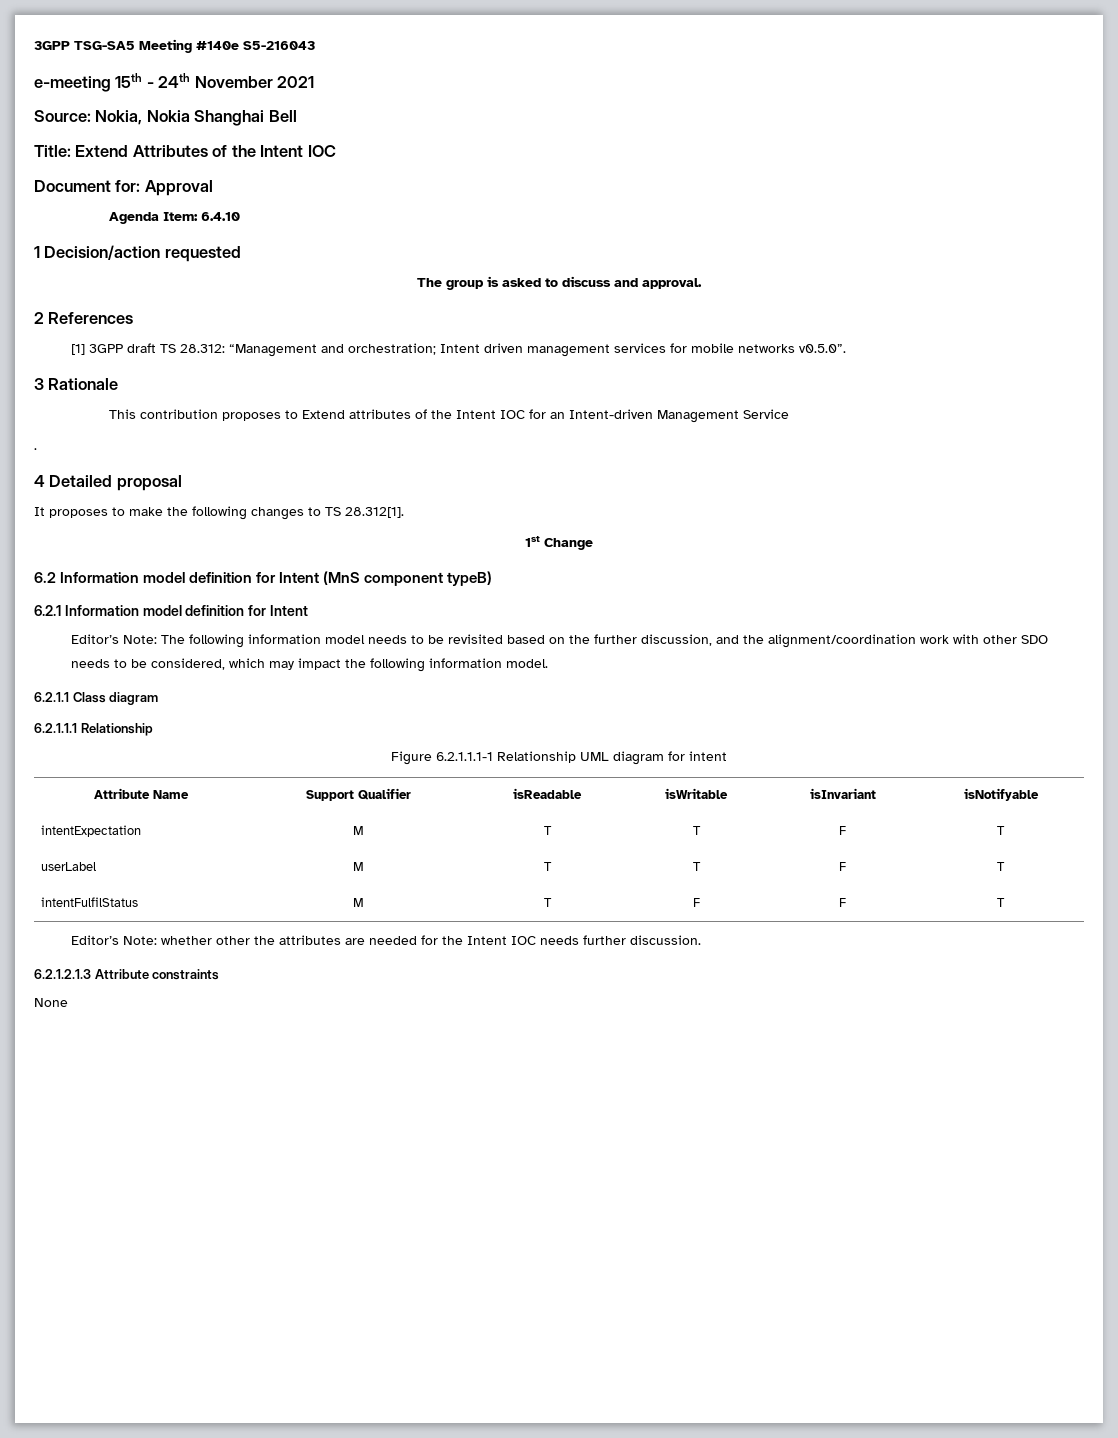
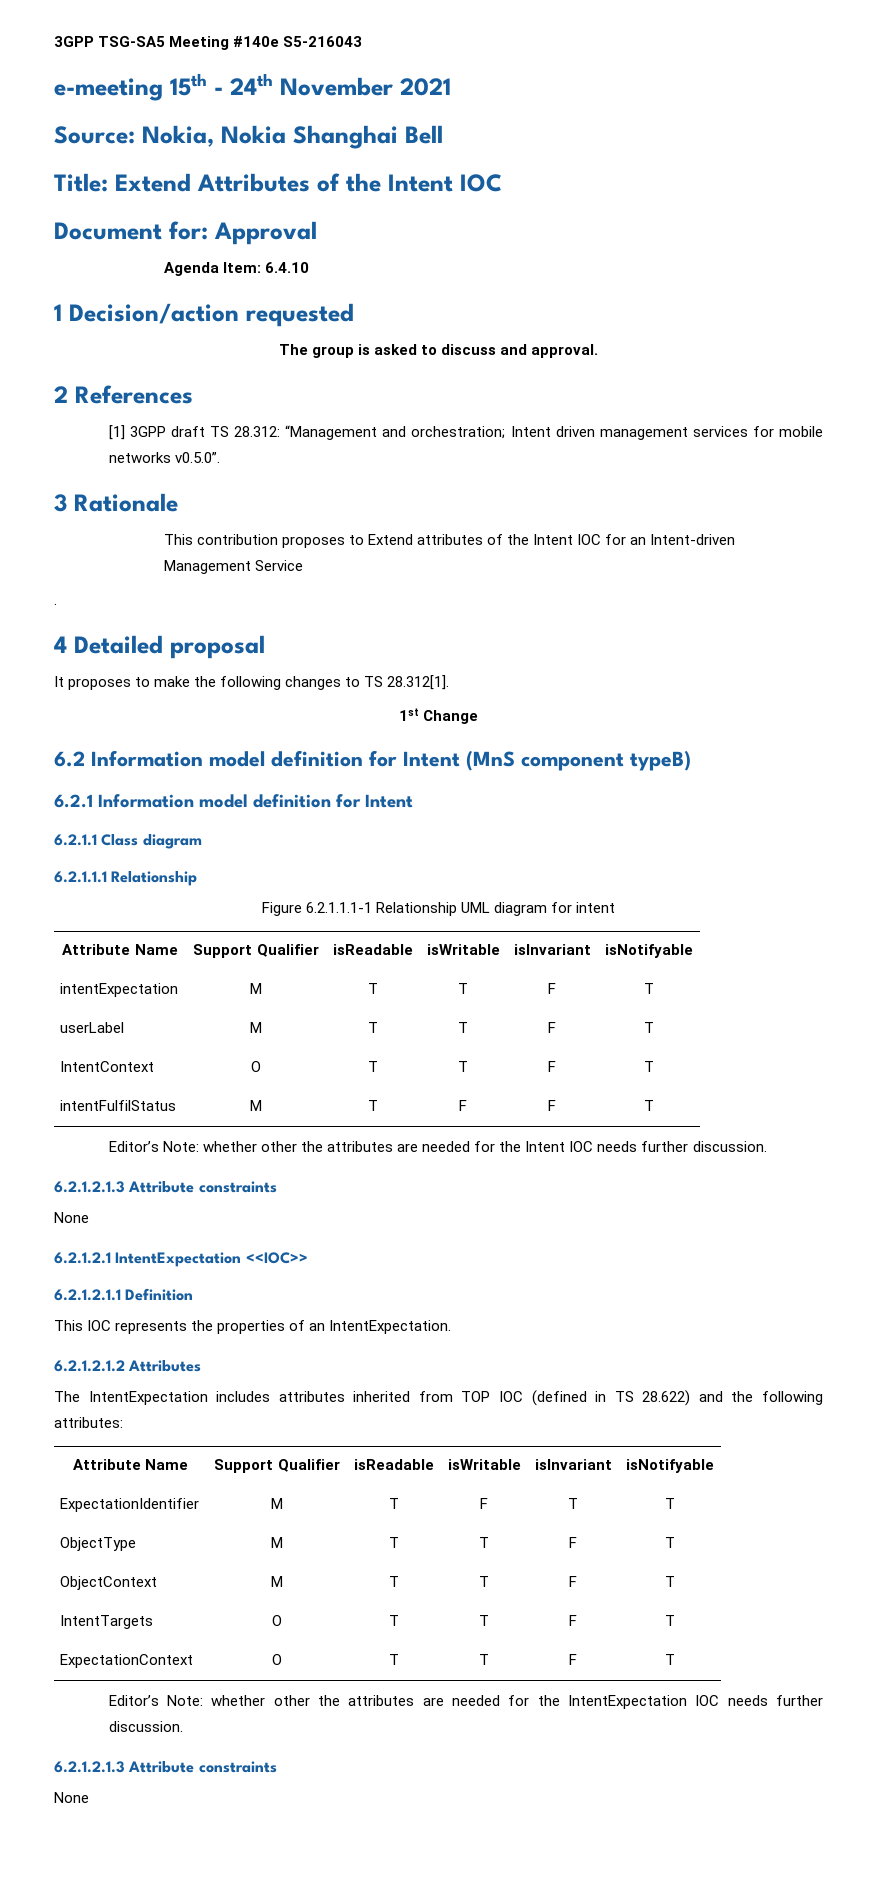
[71,634,1049,648] [71,658,549,672] // Editor’s Note: The following information model needs to be revisited based on the further discussion, and the alignment/coordination work with other SDO needs to be considered, which may impact the following information model. -> (413, 801) none
(1005, 866) none -> [60,1061,155,1072] [251,1061,261,1072] [368,1061,378,1072] [458,1061,468,1072] [548,1061,556,1072] [643,1061,654,1072] // IntentContext | O | T | T | F | T
(68, 1002) none -> [54,1252,308,1267] [54,1288,194,1301] [54,1320,452,1334] [54,1360,202,1372] [54,1390,823,1406] [54,1417,123,1428] [72,1459,189,1470] [214,1459,340,1473] [354,1459,434,1470] [447,1459,521,1470] [534,1459,612,1470] [625,1459,714,1473] [60,1498,200,1512] [271,1498,283,1509] [389,1498,399,1509] [480,1498,488,1509] [568,1498,578,1509] [664,1498,675,1509] [60,1537,137,1551] [271,1537,283,1548] [389,1537,399,1548] [479,1537,489,1548] [569,1537,577,1548] [664,1537,675,1548] [60,1576,158,1590] [271,1576,283,1587] [389,1576,399,1587] [479,1576,489,1587] [569,1576,577,1587] [664,1576,675,1587] [60,1615,154,1629] [272,1615,282,1626] [389,1615,399,1626] [479,1615,489,1626] [569,1615,577,1626] [664,1615,675,1626] [60,1654,194,1668] [272,1654,282,1665] [389,1654,399,1665] [479,1654,489,1665] [569,1654,577,1665] [664,1654,675,1665] [108,1695,824,1709] [108,1721,183,1732] [54,1761,277,1773] [54,1792,89,1803] // 6.2.1.2.1 IntentExpectation <<IOC>> // 6.2.1.2.1.1 Definition // This IOC represents the properties of an IntentExpectation. // 6.2.1.2.1.2 Attributes // The IntentExpectation includes attributes inherited from TOP IOC (defined in TS 28.622) and the following attributes: // Attribute Name | Support Qualifier | isReadable | isWritable | isInvariant | isNotifyable // ExpectationIdentifier | M | T | F | T | T // ObjectType | M | T | T | F | T // ObjectContext | M | T | T | F | T // IntentTargets | O | T | T | F | T // ExpectationContext | O | T | T | F | T // Editor’s Note: whether other the attributes are needed for the IntentExpectation IOC needs further discussion. // 6.2.1.2.1.3 Attribute constraints // None

